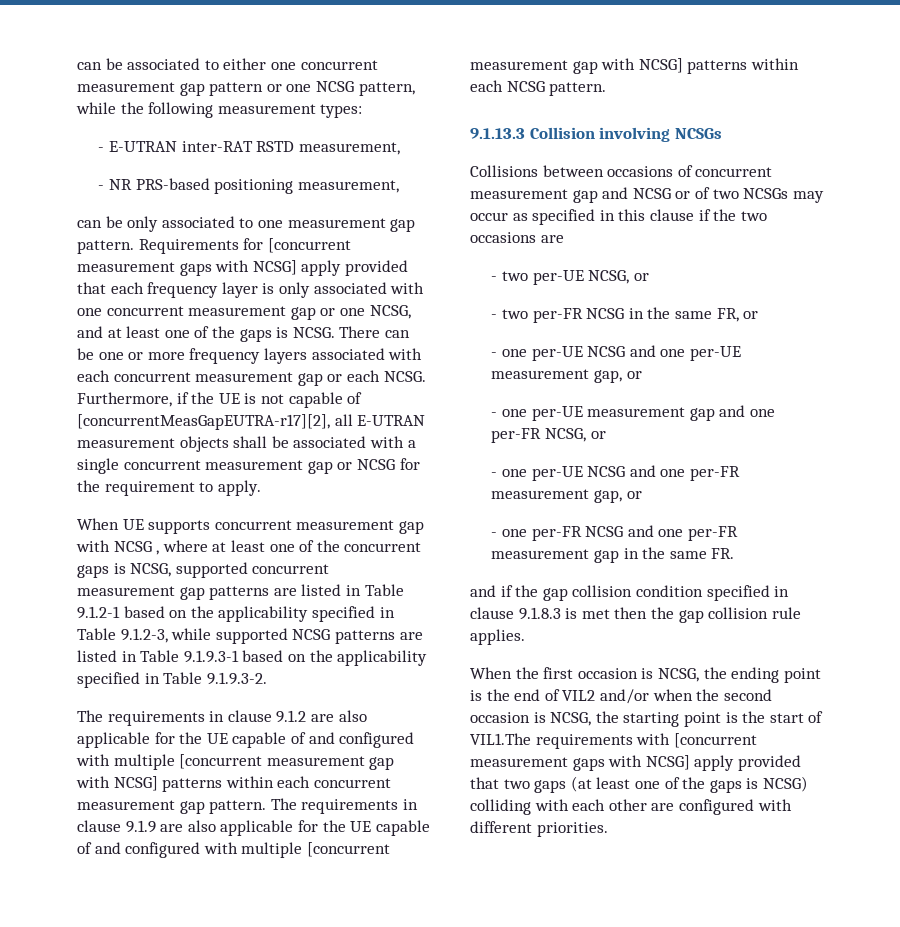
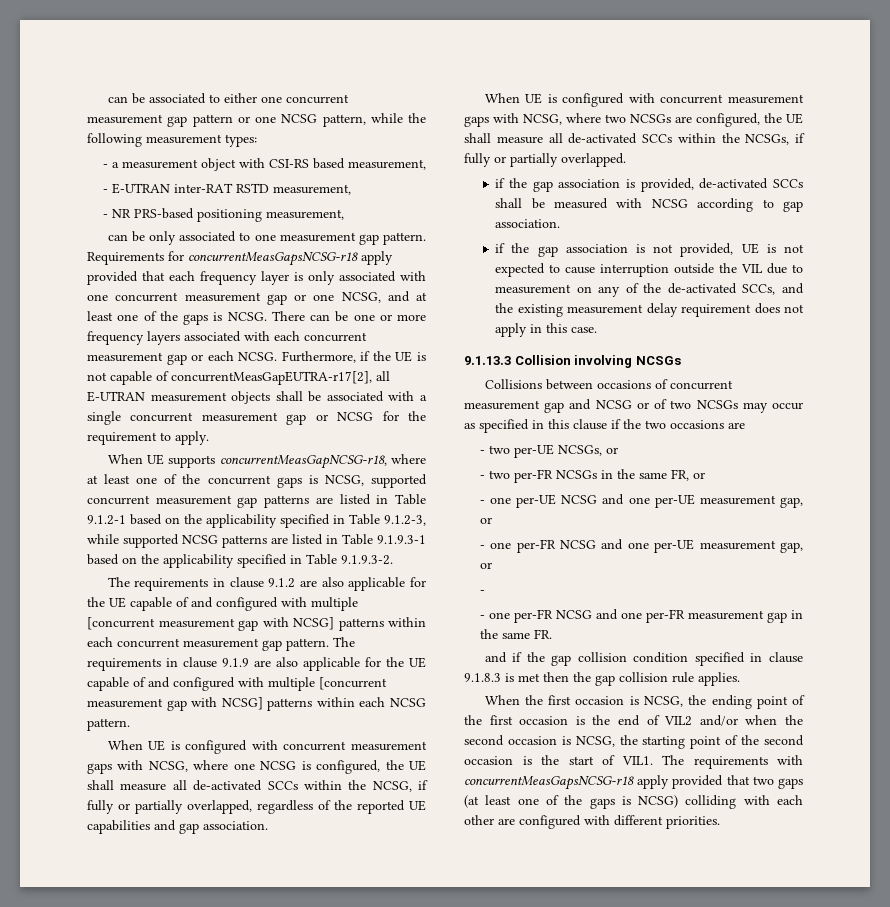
(363, 111) none -> [102,158,426,171] // - a measurement object with CSI-RS based measurement,
[267,238,351,253] [77,260,297,276] [concurrent measurement gaps with NCSG] -> [188,252,358,266] concurrentMeasGapsNCSG-r18
[77,414,330,430] [concurrentMeasGapEUTRA-r17][2], -> [171,371,372,385] concurrentMeasGapEUTRA-r17[2],
[214,520,424,534] [76,540,160,555] concurrent measurement gap with NCSG , -> [219,455,387,469] concurrentMeasGapNCSG-r18,
(607, 89) none -> [107,740,428,754] [87,760,427,774] [87,780,428,792] [87,800,426,814] [87,820,268,834] [484,93,804,107] [464,113,803,127] [464,133,805,145] [464,153,626,167] [495,178,803,192] [495,198,803,212] [495,219,561,228] [495,243,804,257] [495,263,803,277] [495,283,804,297] [495,303,805,317] [495,323,598,337] // When UE is configured with concurrent measurement gaps with NCSG, where one NCSG is configured, the UE shall measure all de-activated SCCs within the NCSG, if fully or partially overlapped, regardless of the reported UE capabilities and gap association. // When UE is configured with concurrent measurement gaps with NCSG, where two NCSGs are configured, the UE shall measure all de-activated SCCs within the NCSGs, if fully or partially overlapped. // if the gap association is provided, de-activated SCCs shall be measured with NCSG according to gap association. // if the gap association is not provided, UE is not expected to cause interruption outside the VIL due to measurement on any of the de-activated SCCs, and the existing measurement delay requirement does not apply in this case.
[588,270,630,284] NCSG, -> [557,445,602,456] NCSGs,
[586,308,625,319] NCSG -> [555,470,597,479] NCSGs
[531,405,775,421] [491,428,606,443] [491,465,740,481] [491,489,642,503] per-UE measurement gap and one per-FR NCSG, or // - one per-UE NCSG and one per-FR measurement gap, or -> [516,539,803,553] [479,562,492,569] [479,590,485,594] per-FR NCSG and one per-UE measurement gap, or // -
(821, 675) none -> [792,695,805,705] [464,715,569,725] of the first occasion
[725,711,824,723] [470,733,757,749] [470,755,690,771] is the start of VIL1.The requirements with [concurrent measurement gaps with NCSG] -> [725,735,804,746] [464,755,803,769] [464,776,634,790] of the second occasion is the start of VIL1. The requirements with concurrentMeasGapsNCSG-r18

